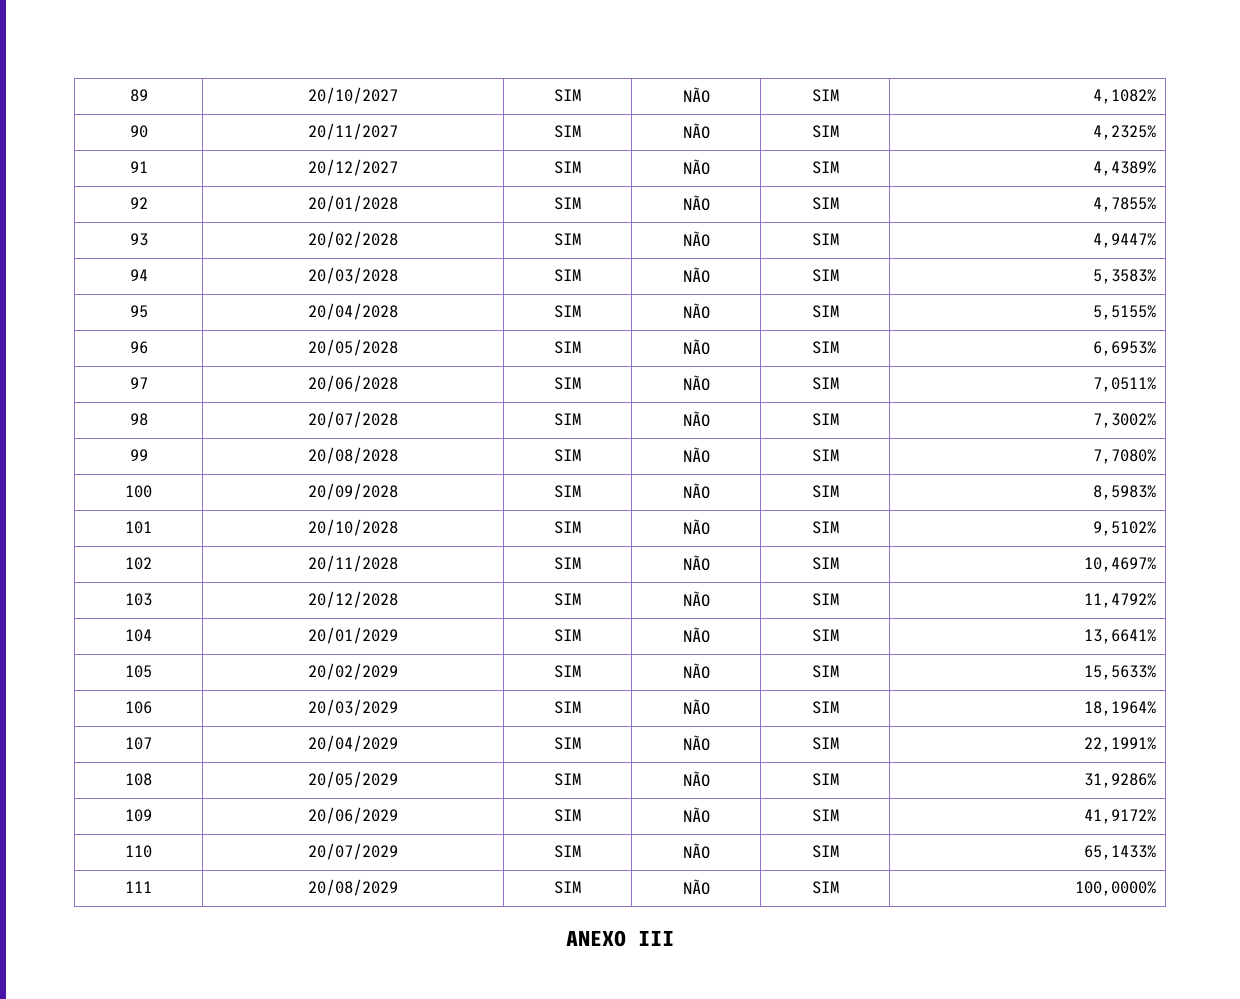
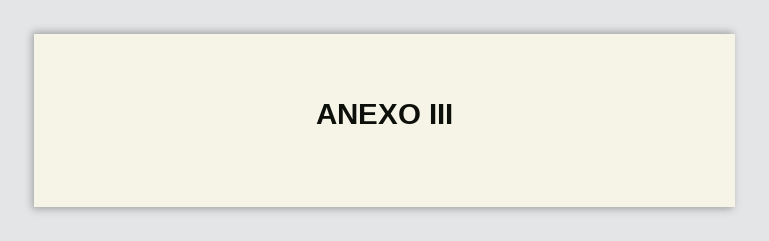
[129,89,148,102] [308,87,398,104] [554,89,581,102] [682,87,710,103] [811,89,839,102] [1093,89,1157,104] [129,125,148,138] [308,123,398,140] [554,125,581,138] [682,123,710,139] [811,125,839,138] [1093,125,1157,140] [129,161,148,173] [308,159,398,176] [554,161,581,174] [682,159,710,175] [811,161,839,174] [1093,161,1157,176] [129,197,148,209] [308,195,398,212] [554,197,581,210] [682,195,710,211] [811,197,839,210] [1093,197,1157,212] [129,233,148,246] [308,231,398,248] [554,233,581,246] [682,231,710,247] [811,233,839,246] [1093,233,1157,248] [129,269,148,281] [308,267,398,284] [554,269,581,282] [682,267,710,283] [811,269,839,282] [1093,269,1157,284] [129,305,148,318] [308,303,398,320] [554,305,581,318] [682,303,710,319] [811,305,839,318] [1093,305,1157,320] [129,341,148,354] [308,339,398,356] [554,341,581,354] [682,339,710,355] [811,341,839,354] [1093,341,1157,356] [129,377,148,389] [308,375,398,392] [554,377,581,390] [682,375,710,391] [811,377,839,390] [1093,377,1157,392] [129,413,148,426] [308,411,398,428] [554,413,581,426] [682,411,710,427] [811,413,839,426] [1093,413,1157,428] [129,449,148,461] [308,447,398,464] [554,449,581,462] [682,447,710,463] [811,449,839,462] [1093,449,1157,464] [125,485,152,498] [308,483,398,500] [554,485,581,498] [682,483,710,499] [811,485,839,498] [1093,485,1157,500] [125,521,152,534] [308,519,398,536] [554,521,581,534] [682,519,710,535] [811,521,839,534] [1093,521,1157,536] [125,557,152,570] [308,555,398,572] [554,557,581,570] [682,555,710,571] [811,557,839,570] [1084,557,1157,572] [125,593,152,606] [308,591,398,608] [554,593,581,606] [682,591,710,607] [811,593,839,606] [1084,593,1157,608] [125,629,152,642] [308,627,398,644] [554,629,581,642] [682,627,710,643] [811,629,839,642] [1084,629,1157,644] [125,665,152,678] [308,663,398,680] [554,665,581,678] [682,663,710,679] [811,665,839,678] [1084,665,1157,680] [125,701,152,714] [308,699,398,716] [554,701,581,714] [682,699,710,715] [811,701,839,714] [1084,701,1157,716] [125,737,152,750] [308,735,398,752] [554,737,581,750] [682,735,710,751] [811,737,839,750] [1084,737,1157,752] [125,773,152,786] [308,771,398,788] [554,773,581,786] [682,771,710,787] [811,773,839,786] [1084,773,1157,788] [125,809,152,822] [308,807,398,824] [554,809,581,822] [682,807,710,823] [811,809,839,822] [1084,809,1157,824] [125,845,152,858] [308,843,398,860] [554,845,581,858] [682,843,710,859] [811,845,839,858] [1084,845,1157,860] [125,881,152,893] [308,879,398,896] [554,881,581,894] [682,879,710,895] [811,881,839,894] [1075,881,1157,896] 89 | 20/10/2027 | SIM | NÃO | SIM | 4,1082% // 90 | 20/11/2027 | SIM | NÃO | SIM | 4,2325% // 91 | 20/12/2027 | SIM | NÃO | SIM | 4,4389% // 92 | 20/01/2028 | SIM | NÃO | SIM | 4,7855% // 93 | 20/02/2028 | SIM | NÃO | SIM | 4,9447% // 94 | 20/03/2028 | SIM | NÃO | SIM | 5,3583% // 95 | 20/04/2028 | SIM | NÃO | SIM | 5,5155% // 96 | 20/05/2028 | SIM | NÃO | SIM | 6,6953% // 97 | 20/06/2028 | SIM | NÃO | SIM | 7,0511% // 98 | 20/07/2028 | SIM | NÃO | SIM | 7,3002% // 99 | 20/08/2028 | SIM | NÃO | SIM | 7,7080% // 100 | 20/09/2028 | SIM | NÃO | SIM | 8,5983% // 101 | 20/10/2028 | SIM | NÃO | SIM | 9,5102% // 102 | 20/11/2028 | SIM | NÃO | SIM | 10,4697% // 103 | 20/12/2028 | SIM | NÃO | SIM | 11,4792% // 104 | 20/01/2029 | SIM | NÃO | SIM | 13,6641% // 105 | 20/02/2029 | SIM | NÃO | SIM | 15,5633% // 106 | 20/03/2029 | SIM | NÃO | SIM | 18,1964% // 107 | 20/04/2029 | SIM | NÃO | SIM | 22,1991% // 108 | 20/05/2029 | SIM | NÃO | SIM | 31,9286% // 109 | 20/06/2029 | SIM | NÃO | SIM | 41,9172% // 110 | 20/07/2029 | SIM | NÃO | SIM | 65,1433% // 111 | 20/08/2029 | SIM | NÃO | SIM | 100,0000% // -> (316, 114) none

